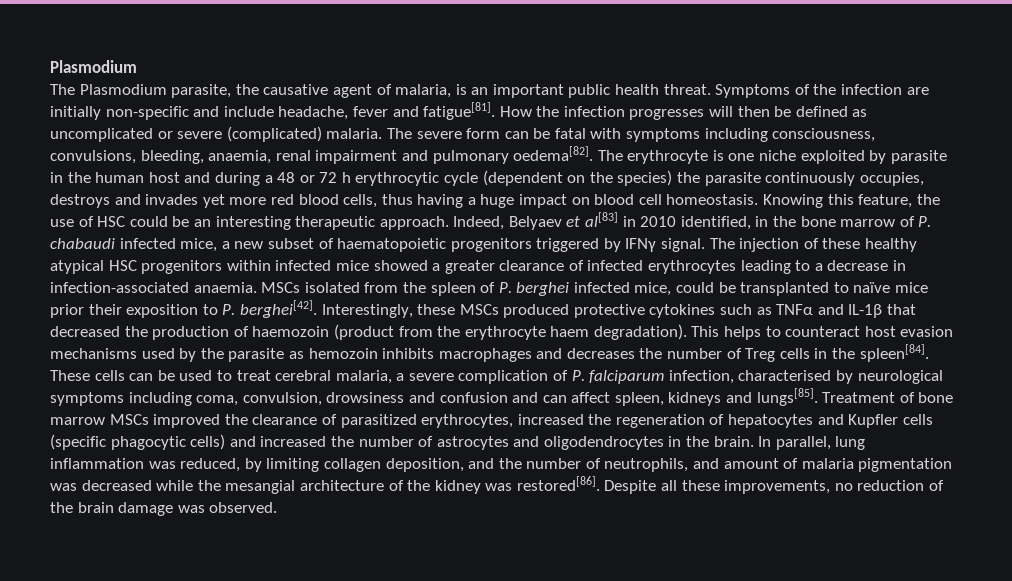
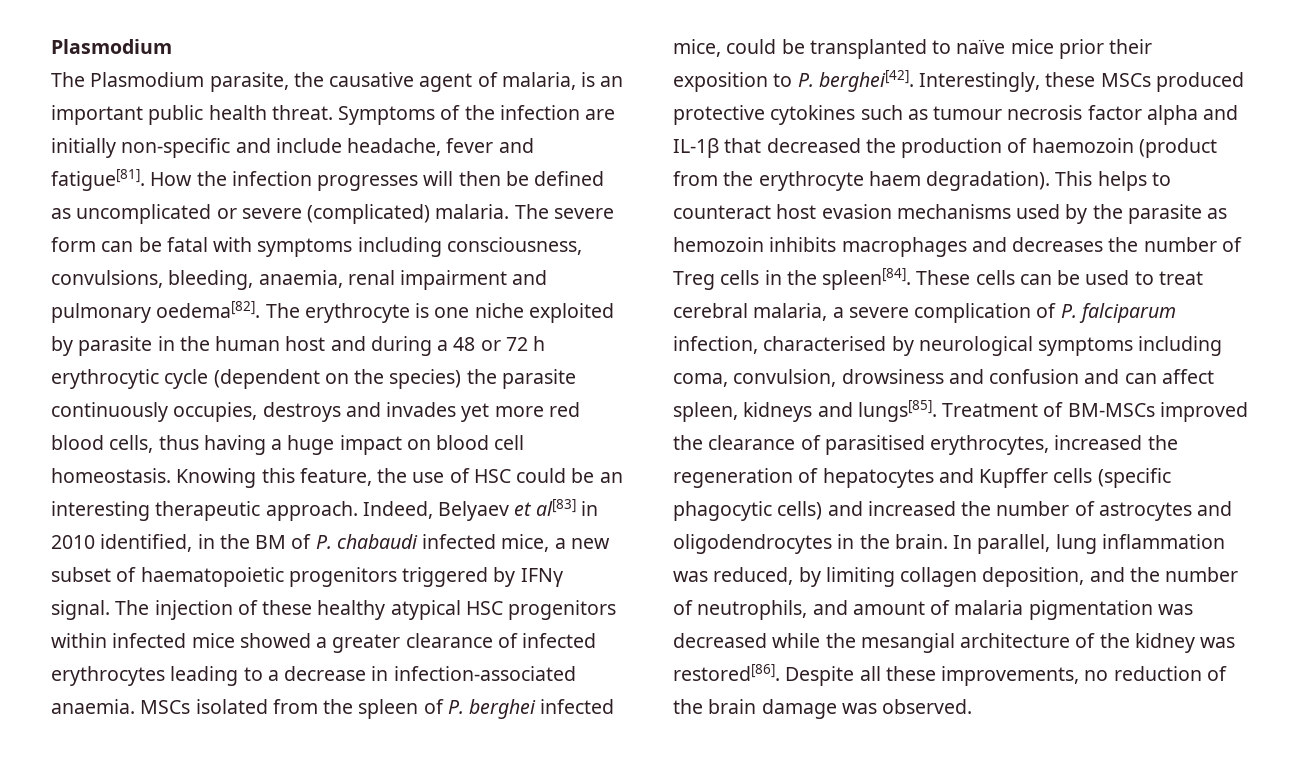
[800,216,896,227] bone marrow -> [255,535,287,549] BM
[776,304,814,315] TNFα -> [933,105,1198,125] tumour necrosis factor alpha
[918,392,954,403] [50,414,149,425] bone marrow MSCs -> [1067,403,1155,417] BM-MSCs
[340,414,417,428] parasitized -> [824,435,925,455] parasitised
[848,414,899,428] Kupfler -> [979,468,1049,488] Kupffer

